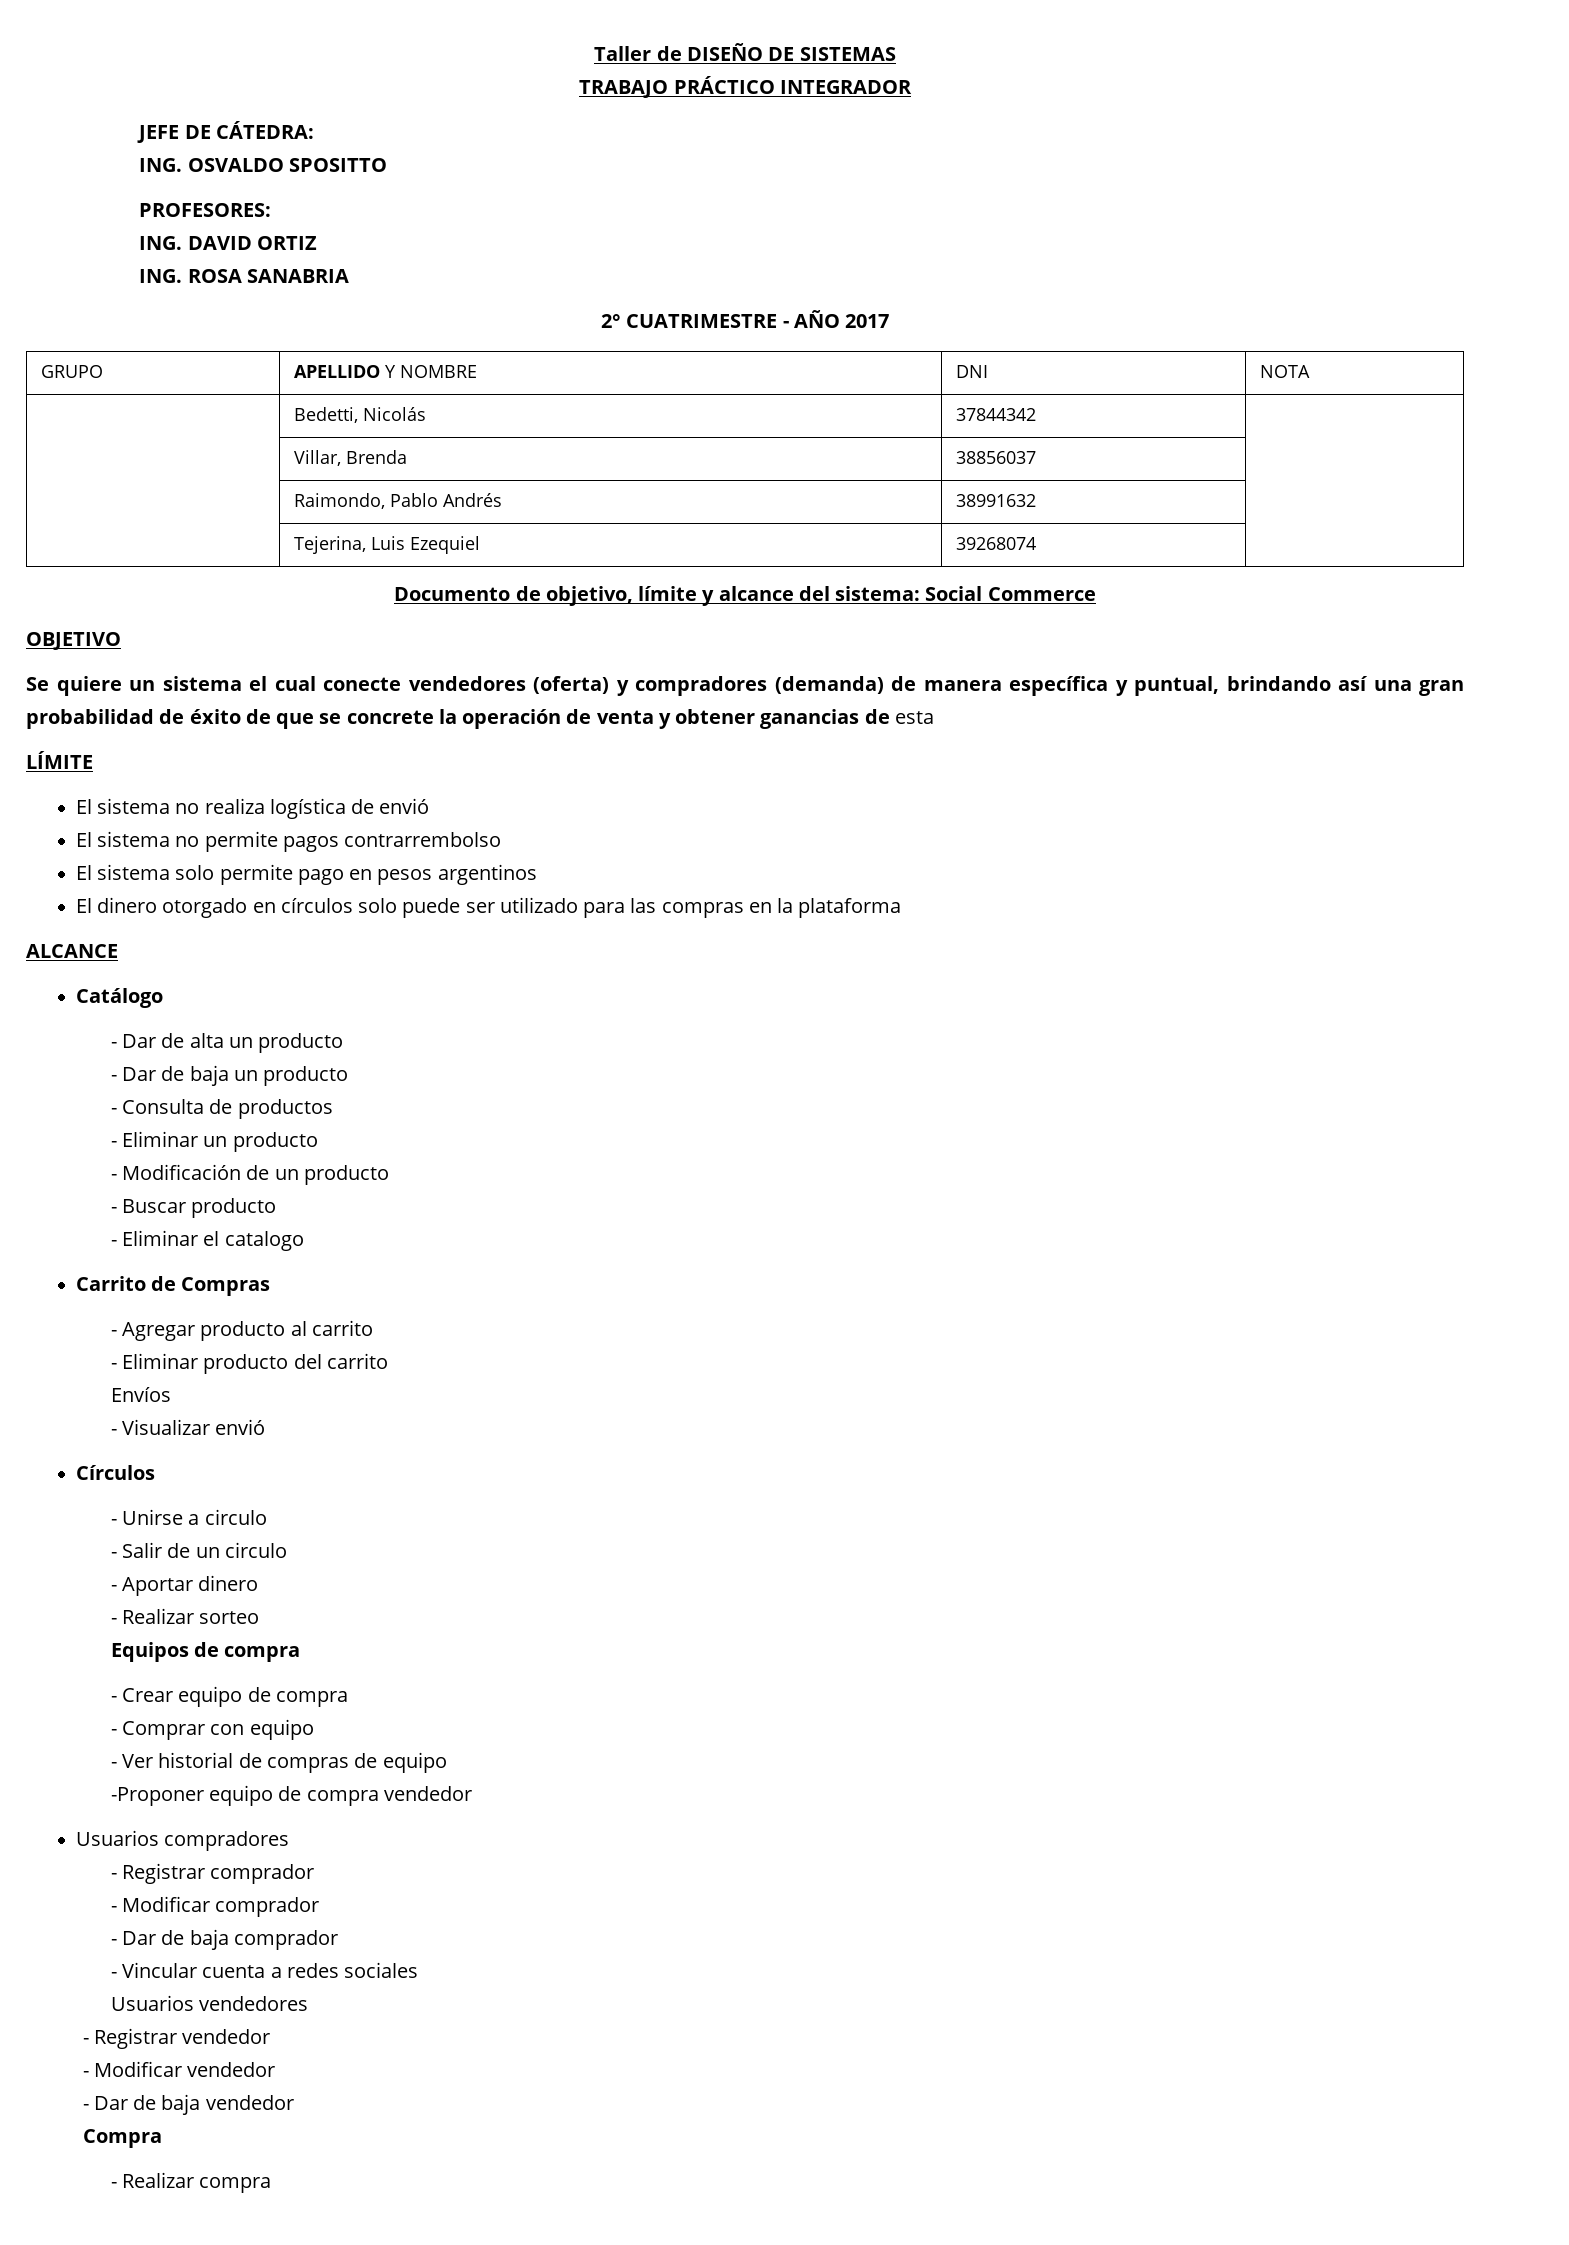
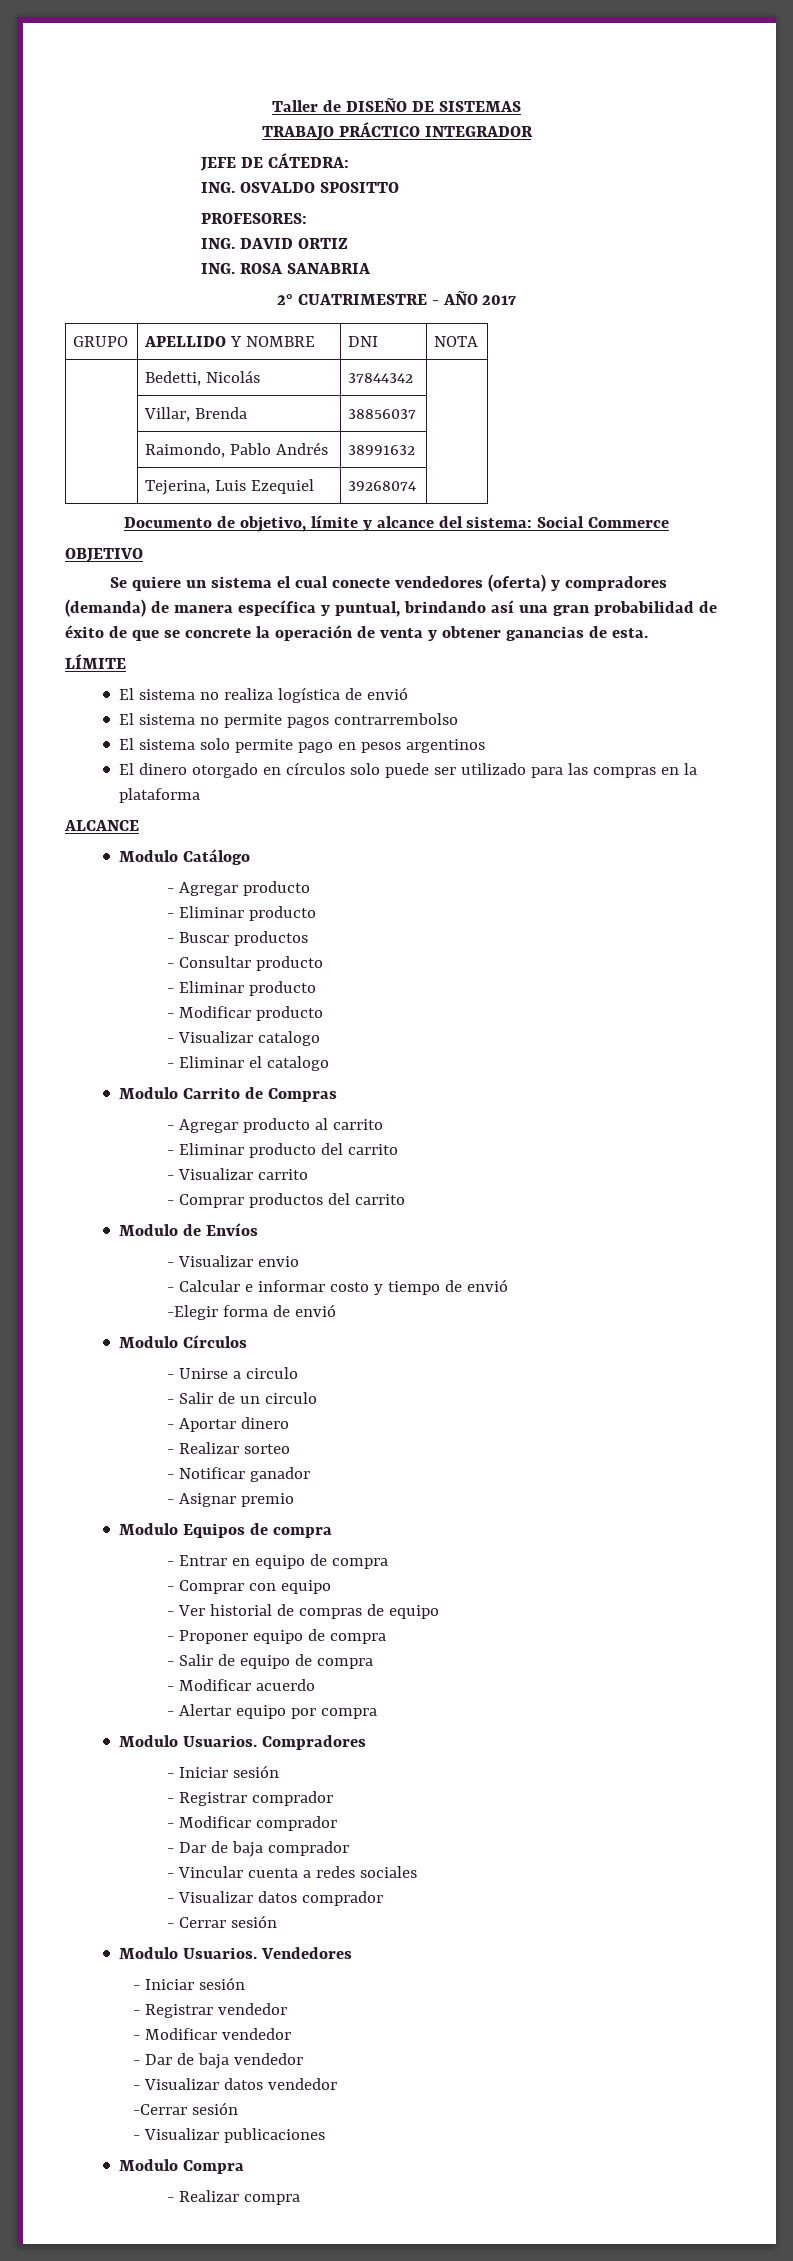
[894,711,934,724] esta -> [611,628,648,638] esta.
(118, 951) none -> [119,850,179,862] Modulo
[122,1033,344,1053] [110,1065,349,1086] [110,1099,333,1119] [110,1131,318,1152] [110,1164,389,1185] [110,1198,277,1218] Dar de alta un producto // - Dar de baja un producto // - Consulta de productos // - Eliminar un producto // - Modificación de un producto // - Buscar producto -> [178,881,310,896] [166,906,316,921] [166,931,308,946] [166,956,323,971] [166,981,316,996] [166,1006,323,1021] [166,1031,320,1046] Agregar producto // - Eliminar producto // - Buscar productos // - Consultar producto // - Eliminar producto // - Modificar producto // - Visualizar catalogo
(304, 1241) none -> [119,1087,179,1099] Modulo
[110,1387,171,1402] [110,1419,266,1435] Envíos // - Visualizar envió // -> [166,1168,308,1180] [166,1193,405,1208] [119,1223,259,1236] [166,1255,299,1267] [166,1279,508,1295] [166,1304,336,1320] [119,1336,179,1348] - Visualizar carrito // - Comprar productos del carrito // Modulo de Envíos // - Visualizar envio // - Calcular e informar costo y tiempo de envió // -Elegir forma de envió // Modulo
(260, 1617) none -> [166,1467,310,1482] [166,1493,294,1507] [119,1523,179,1535] - Notificar ganador // - Asignar premio // Modulo
[122,1688,174,1702] Crear -> [178,1555,250,1566] Entrar en
[110,1785,472,1806] [75,1830,290,1851] -Proponer equipo de compra vendedor // Usuarios compradores -> [166,1629,386,1644] [166,1654,373,1669] [166,1679,315,1691] [166,1704,377,1719] [119,1735,367,1750] [166,1765,279,1778] - Proponer equipo de compra // - Salir de equipo de compra // - Modificar acuerdo // - Alertar equipo por compra // Modulo Usuarios. Compradores // - Iniciar sesión
[110,1995,309,2011] Usuarios vendedores -> [166,1891,383,1906] [166,1915,277,1928] [119,1947,353,1959] [132,1977,245,1990] - Visualizar datos comprador // - Cerrar sesión // Modulo Usuarios. Vendedores // - Iniciar sesión
(294, 2102) none -> [132,2078,337,2090] [132,2102,238,2115] [132,2128,325,2143] [119,2159,179,2171] - Visualizar datos vendedor // -Cerrar sesión // - Visualizar publicaciones // Modulo

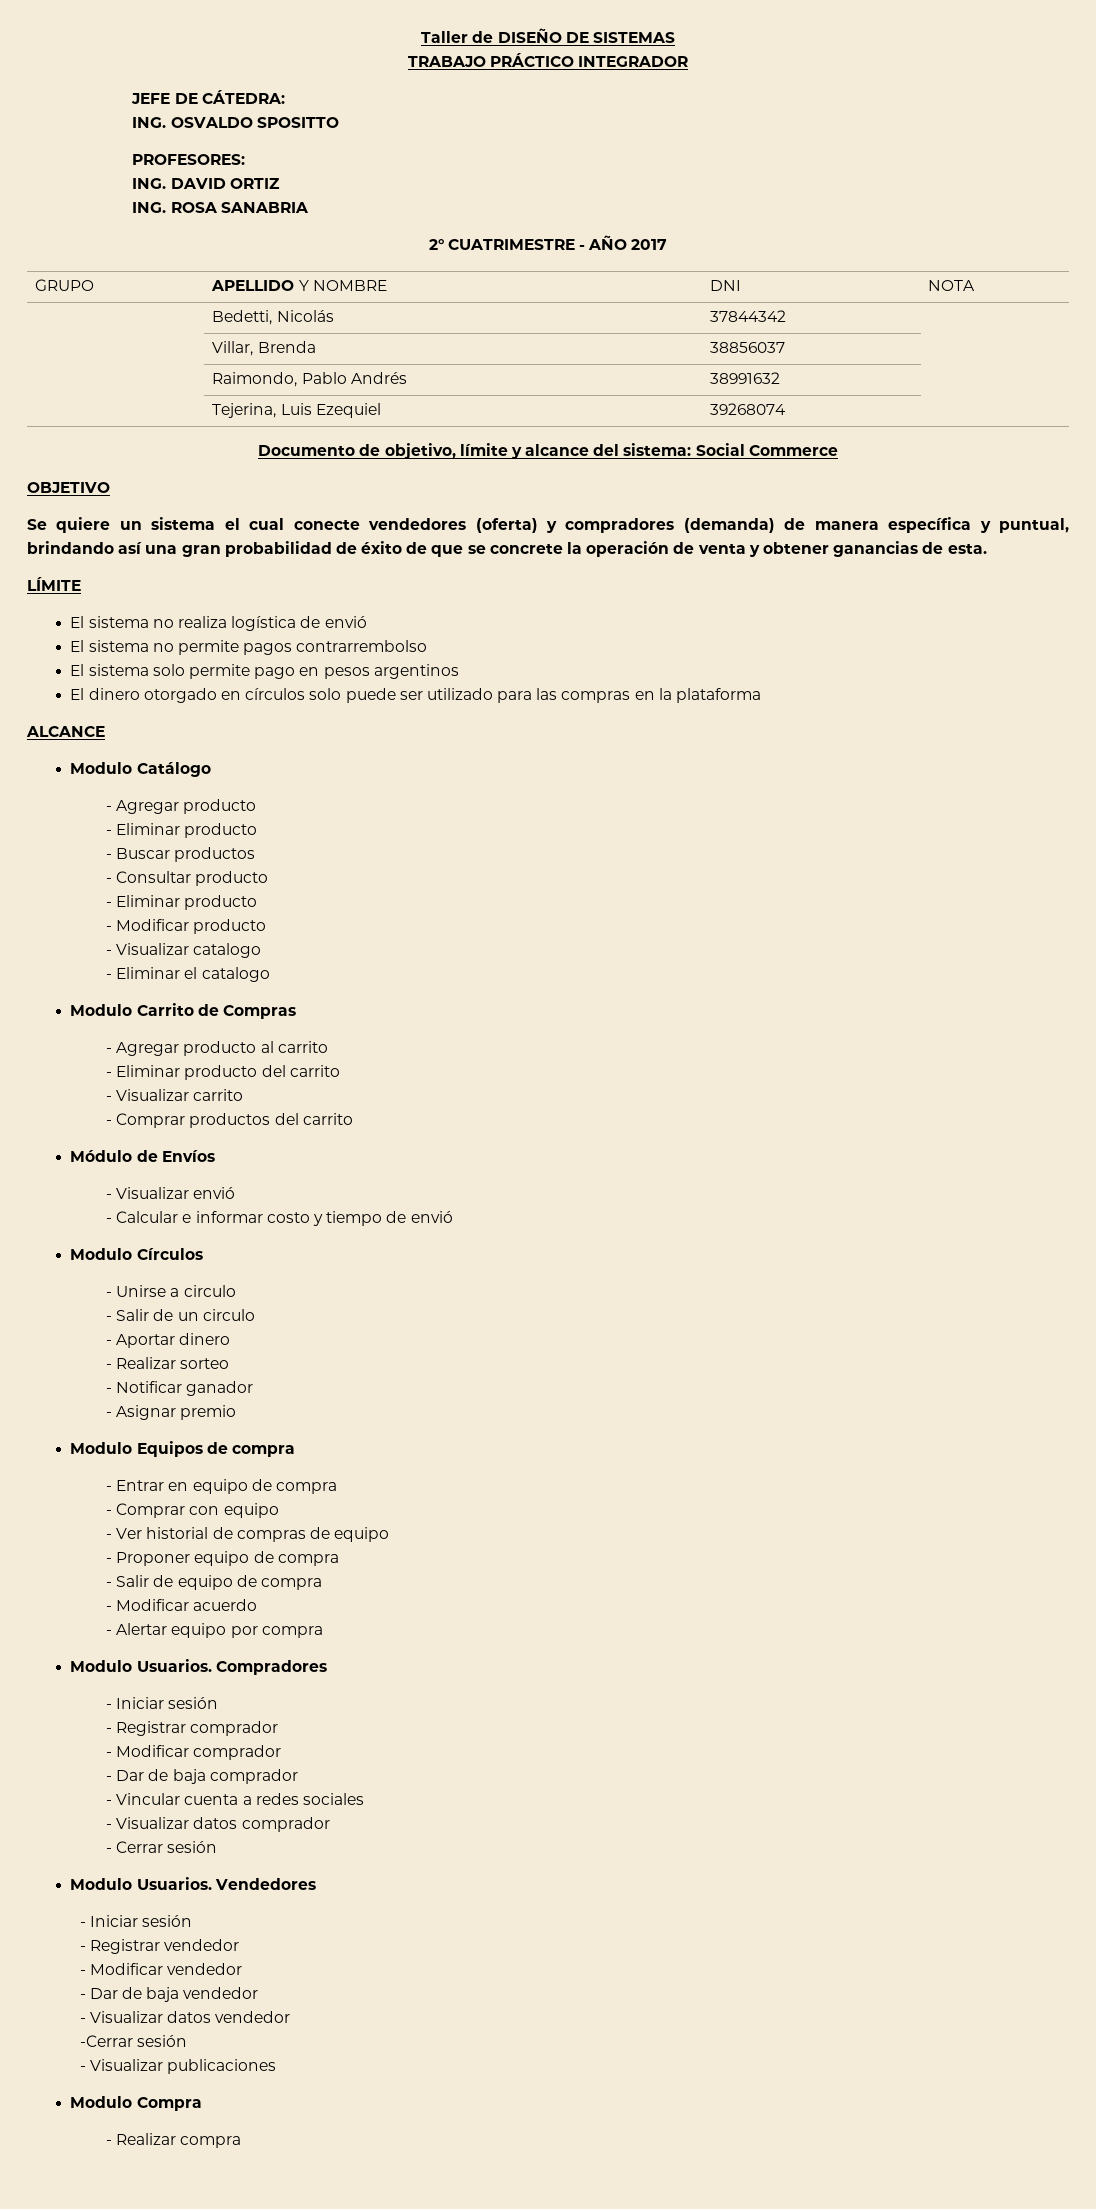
[119,1224,179,1236] Modulo -> [70,1150,133,1162] Módulo
[257,1256,299,1267] envio -> [193,1187,236,1199] envió
[166,1304,336,1320] // -Elegir forma de envió -> (453, 1217) none

